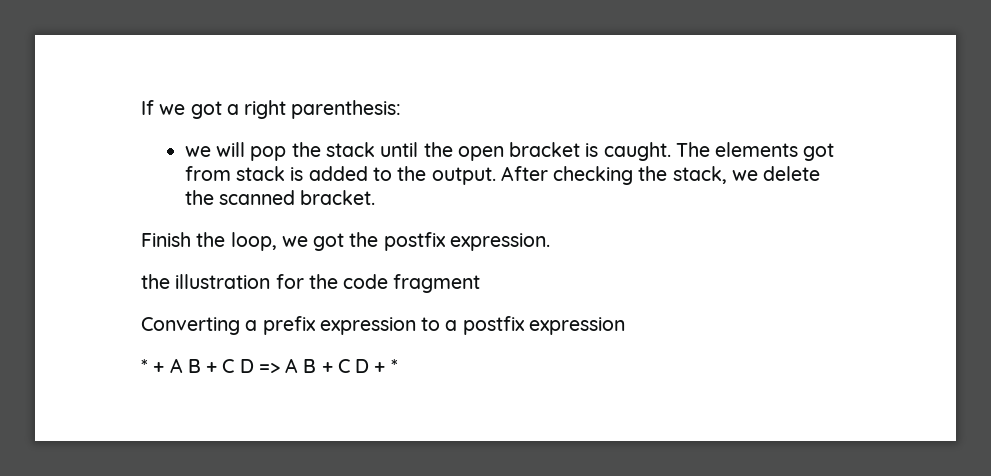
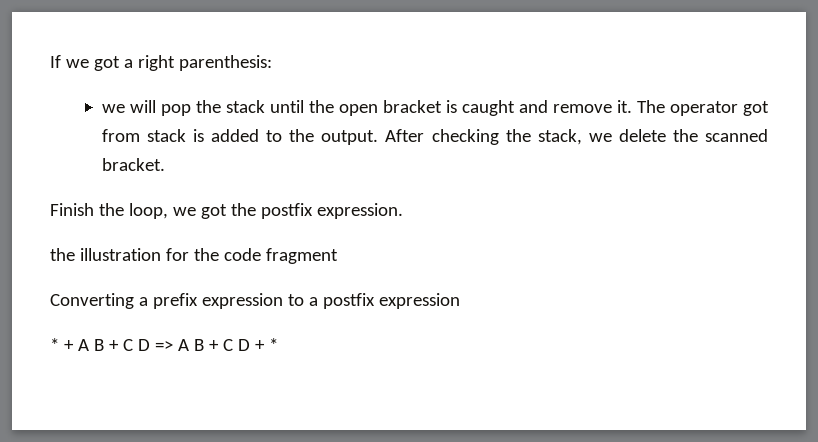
[603,142,799,161] caught. The elements -> [461,100,738,116] caught and remove it. The operator

